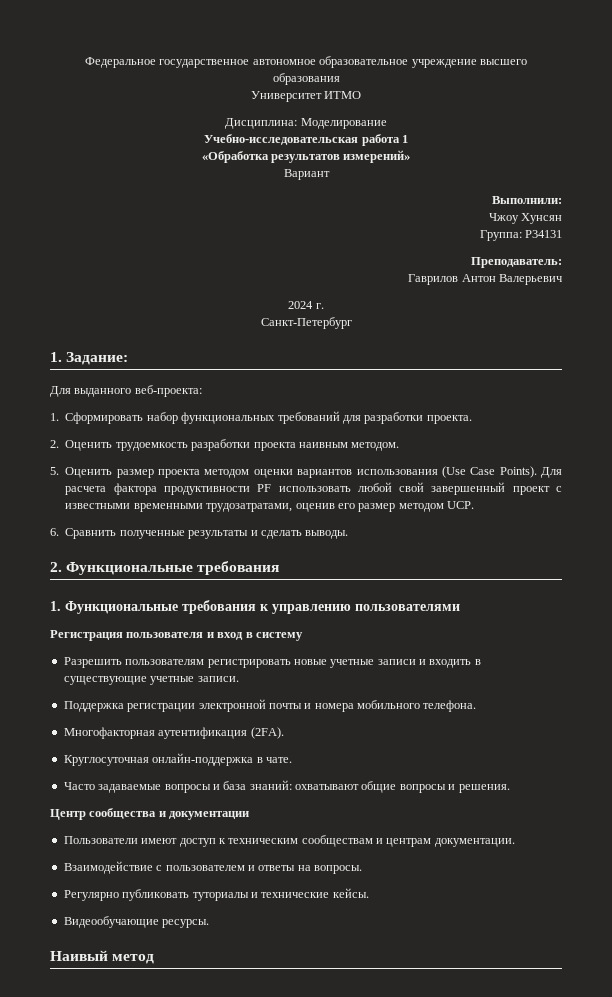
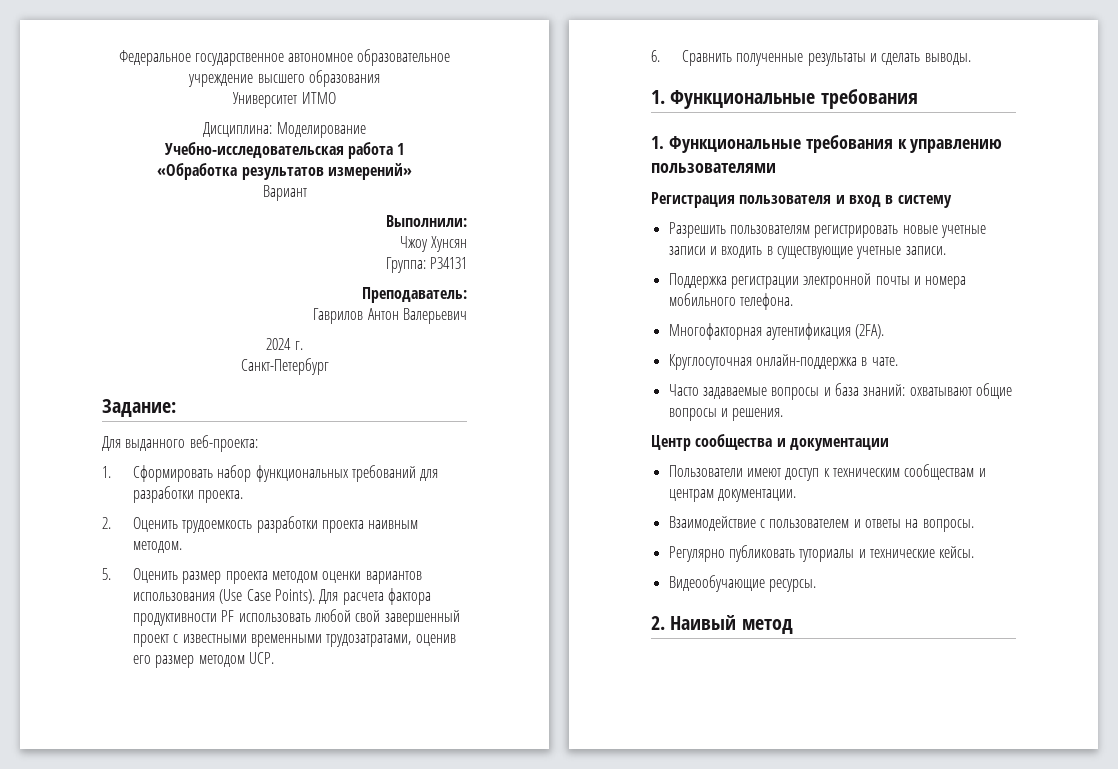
[50,352,62,362] 1. -> (329, 366) none
[50,562,62,572] 2. -> [651,90,665,104] 1.
(210, 923) none -> [651,616,665,630] 2.

